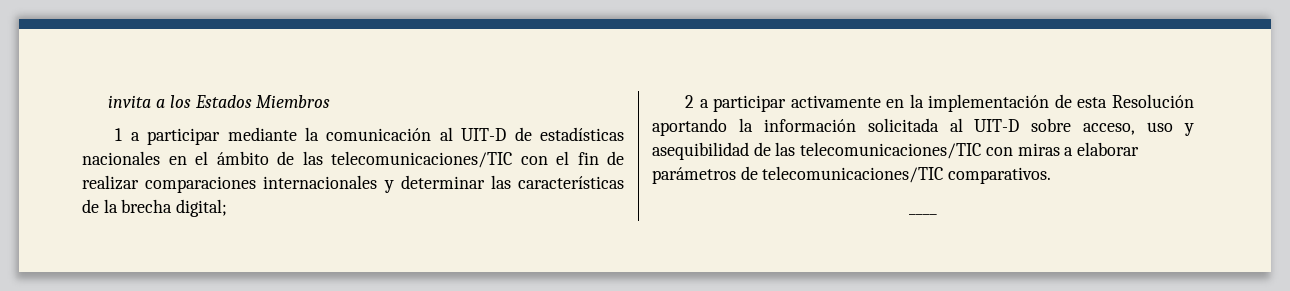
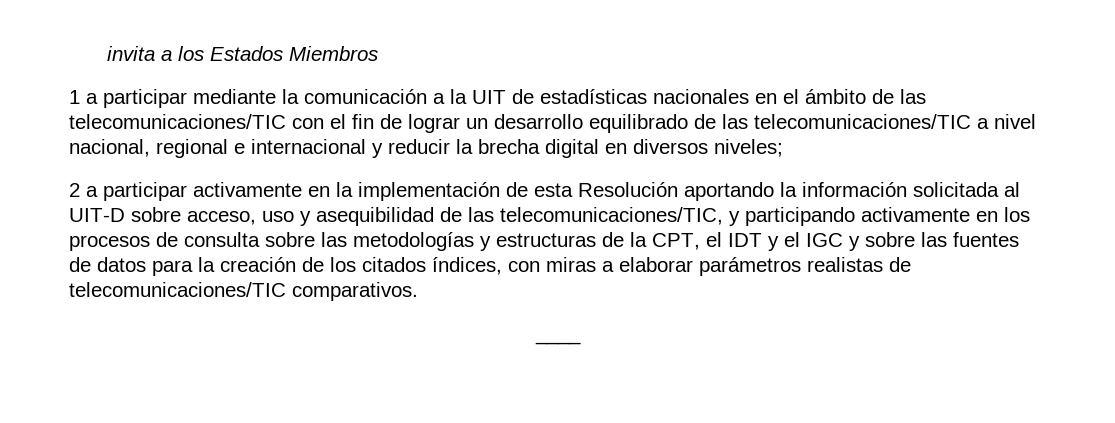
[439,127,507,141] al UIT-D -> [433,89,506,104] a la UIT
[82,175,624,193] [82,199,228,217] realizar comparaciones internacionales y determinar las características de la brecha digital; -> [408,114,1036,133] [69,139,783,158] lograr un desarrollo equilibrado de las telecomunicaciones/TIC a nivel nacional, regional e internacional y reducir la brecha digital en diversos niveles;
[800,142,982,159] telecomunicaciones/TIC -> [500,207,1030,226] [69,232,1019,251] [69,257,502,276] telecomunicaciones/TIC, y participando activamente en los procesos de consulta sobre las metodologías y estructuras de la CPT, el IDT y el IGC y sobre las fuentes de datos para la creación de los citados índices,
(736, 175) none -> [807,257,883,272] realistas

